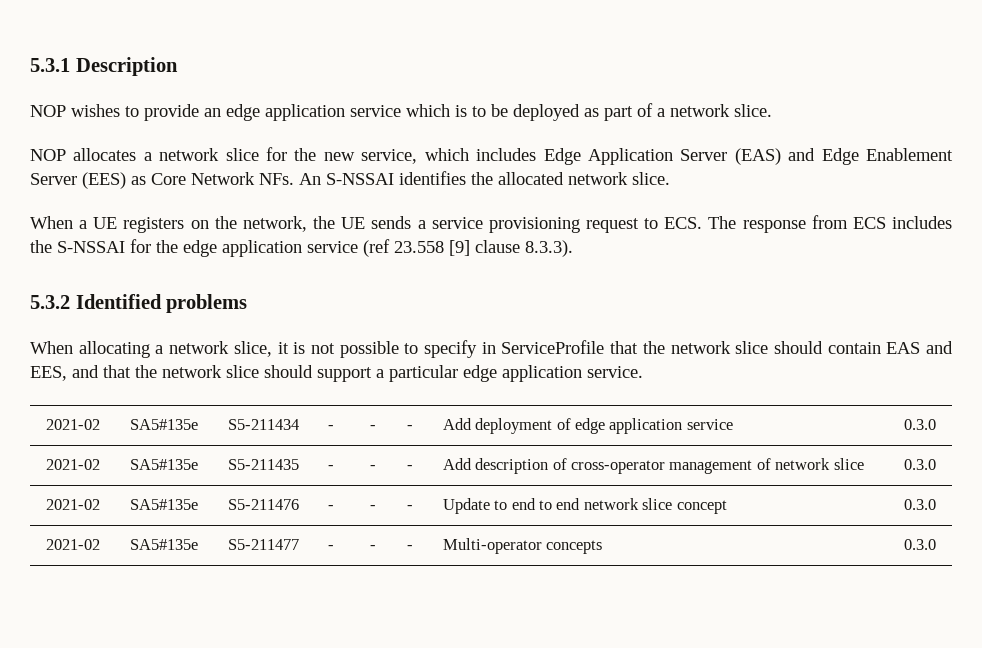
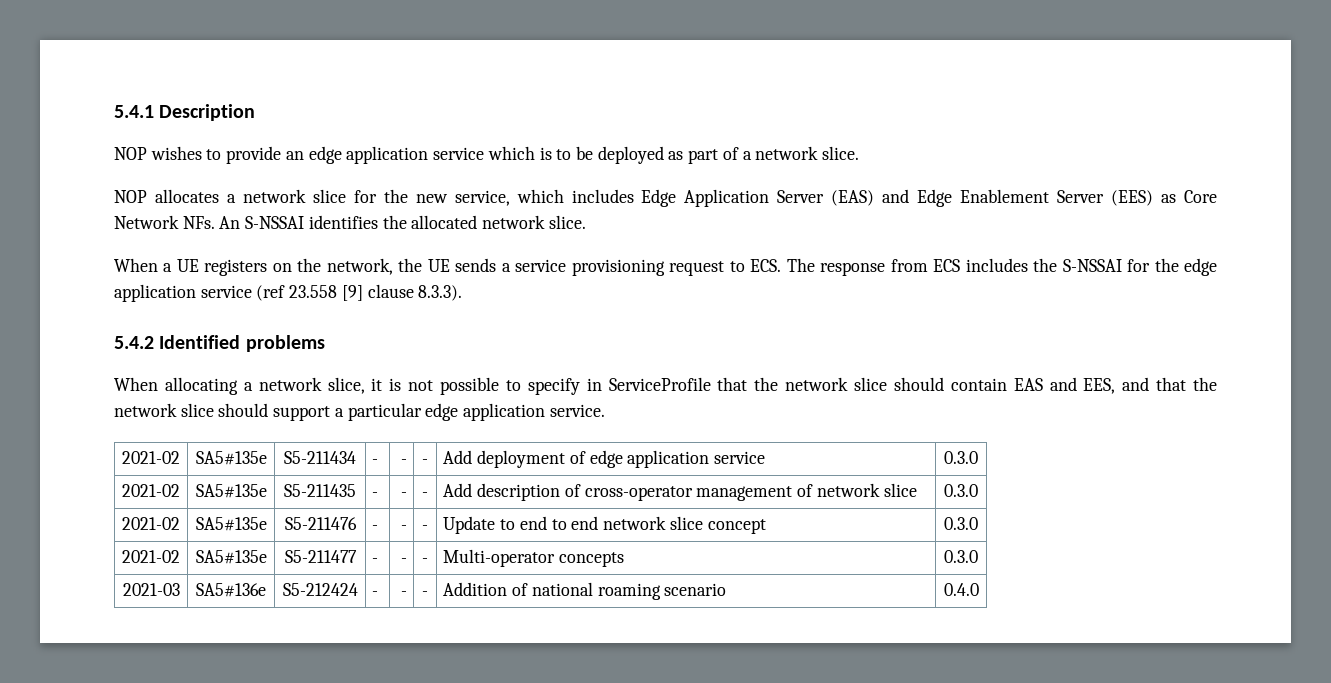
[30,58,70,72] 5.3.1 -> [114,105,154,118] 5.4.1
[30,295,70,309] 5.3.2 -> [114,336,154,349] 5.4.2
(936, 544) none -> [122,583,180,596] [196,583,266,597] [282,583,358,596] [372,591,379,596] [400,591,407,596] [422,591,428,596] [443,582,727,600] [943,583,979,596] // 2021-03 | SA5#136e | S5-212424 | - | - | - | Addition of national roaming scenario | 0.4.0

